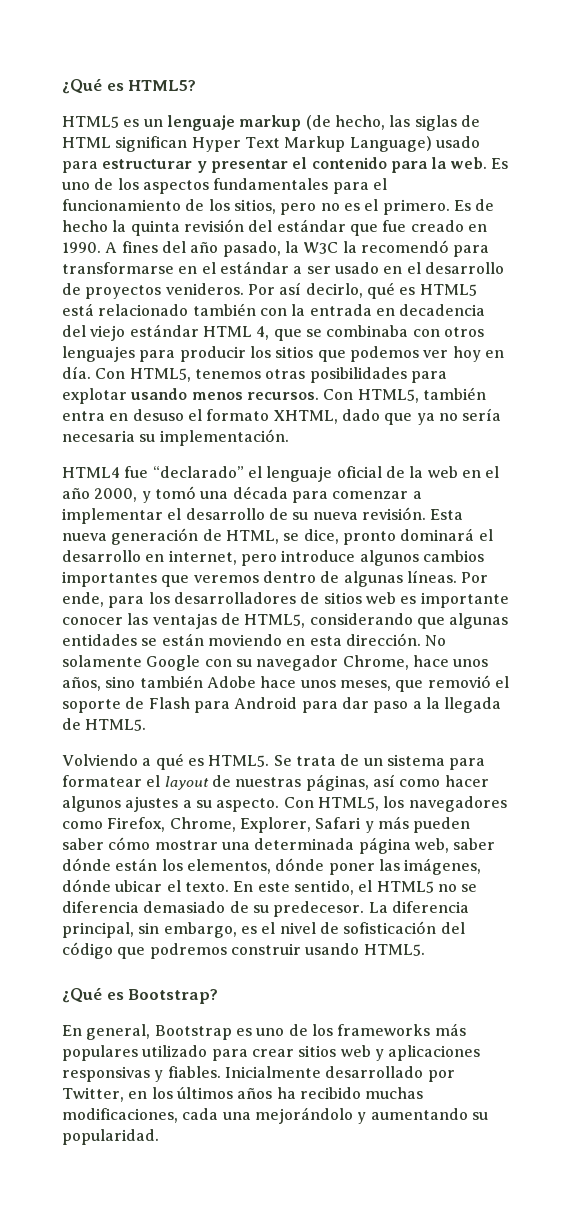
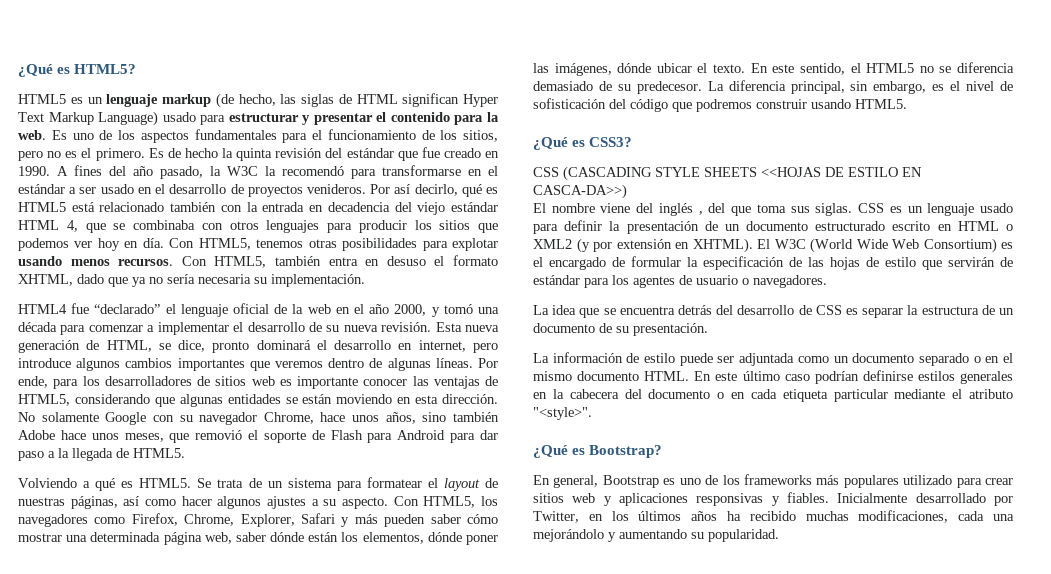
(425, 950) none -> [533,137,633,150] [533,166,922,181] [533,184,627,199] [533,203,1013,216] [533,220,1013,234] [533,238,1013,253] [533,256,1013,270] [533,275,827,288] [533,305,1014,318] [533,323,708,336] [533,352,1013,366] [533,370,1013,384] [533,389,1013,402] [533,407,592,420] // ¿Qué es CSS3? // CSS (CASCADING STYLE SHEETS <<HOJAS DE ESTILO EN CASCA-DA>>) // El nombre viene del inglés , del que toma sus siglas. CSS es un lenguaje usado para definir la presentación de un documento estructurado escrito en HTML o XML2 (y por extensión en XHTML). El W3C (World Wide Web Consortium) es el encargado de formular la especificación de las hojas de estilo que servirán de estándar para los agentes de usuario o navegadores. // La idea que se encuentra detrás del desarrollo de CSS es separar la estructura de un documento de su presentación. // La información de estilo puede ser adjuntada como un documento separado o en el mismo documento HTML. En este último caso podrían definirse estilos generales en la cabecera del documento o en cada etiqueta particular mediante el atributo "<style>".

